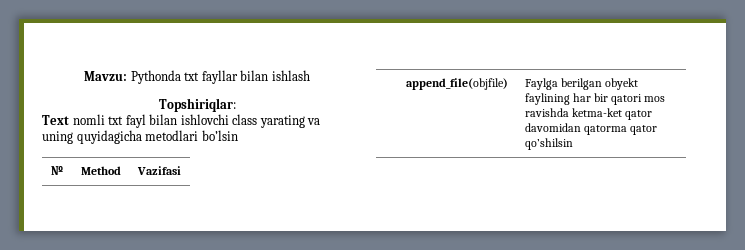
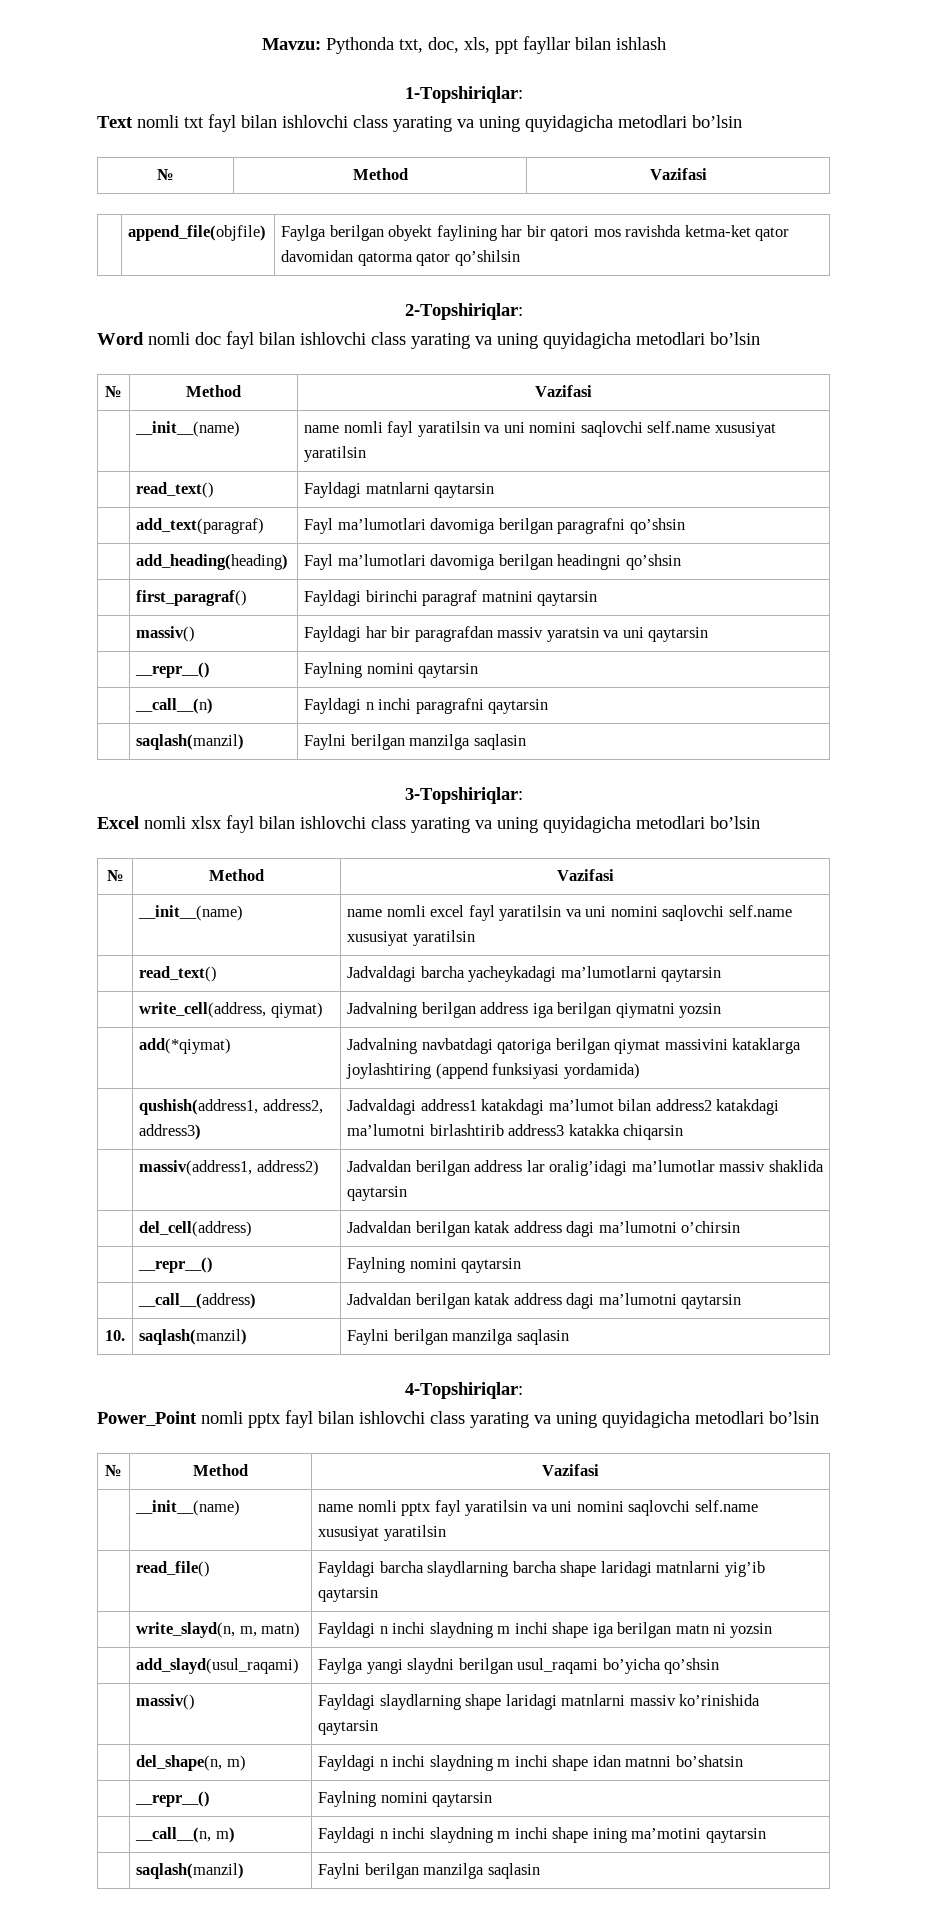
[184,72,200,81] txt -> [398,37,519,54] txt, doc, xls, ppt
[158,98,236,112] Topshiriqlar: -> [404,86,523,103] 1-Topshiriqlar:
(574, 144) none -> [404,303,523,320] [97,331,760,349] [105,385,122,397] [186,385,241,397] [535,385,592,397] [135,421,241,437] [304,421,776,437] [304,446,367,462] [136,482,215,498] [304,482,495,498] [136,518,265,534] [304,518,685,534] [136,554,289,570] [304,554,681,570] [136,590,248,606] [304,590,598,606] [136,626,196,642] [304,626,709,642] [135,662,211,678] [304,662,479,678] [135,698,214,714] [304,698,549,714] [136,734,245,750] [304,734,526,750] [404,787,523,804] [97,815,760,833] [106,869,124,881] [209,869,264,881] [556,869,614,881] [138,905,244,921] [347,905,792,921] [347,930,475,946] [139,966,218,982] [347,966,722,982] [139,1002,323,1018] [347,1002,722,1018] [139,1038,232,1054] [347,1038,802,1054] [346,1063,640,1079] [139,1099,323,1115] [139,1124,202,1140] [347,1099,780,1115] [347,1124,684,1140] [139,1160,319,1176] [347,1160,824,1176] [347,1186,408,1201] [139,1221,253,1237] [347,1221,741,1237] [138,1257,214,1273] [347,1257,522,1273] [138,1293,257,1309] [347,1293,742,1309] [105,1330,125,1341] [139,1329,248,1345] [347,1329,569,1345] [404,1382,523,1399] [97,1410,819,1428] [105,1464,122,1476] [193,1464,248,1476] [542,1464,599,1476] [135,1500,241,1516] [318,1500,758,1516] [318,1525,446,1541] [136,1561,211,1577] [318,1561,765,1577] [318,1587,379,1602] [136,1622,301,1638] [318,1622,773,1638] [136,1658,300,1674] [318,1658,720,1674] [136,1694,196,1710] [318,1694,761,1710] [318,1720,379,1735] [136,1755,246,1771] [318,1755,743,1771] [135,1791,211,1807] [318,1791,493,1807] [135,1827,235,1843] [318,1827,766,1843] [136,1863,245,1879] [318,1863,540,1879] // 2-Topshiriqlar: // Word nomli doc fayl bilan ishlovchi class yarating va uning quyidagicha metodlari bo’lsin // № | Method | Vazifasi // | __init__(name) | name nomli fayl yaratilsin va uni nomini saqlovchi self.name xususiyat yaratilsin // | read_text() | Fayldagi matnlarni qaytarsin // | add_text(paragraf) | Fayl ma’lumotlari davomiga berilgan paragrafni qo’shsin // | add_heading(heading) | Fayl ma’lumotlari davomiga berilgan headingni qo’shsin // | first_paragraf() | Fayldagi birinchi paragraf matnini qaytarsin // | massiv() | Fayldagi har bir paragrafdan massiv yaratsin va uni qaytarsin // | __repr__() | Faylning nomini qaytarsin // | __call__(n) | Fayldagi n inchi paragrafni qaytarsin // | saqlash(manzil) | Faylni berilgan manzilga saqlasin // 3-Topshiriqlar: // Excel nomli xlsx fayl bilan ishlovchi class yarating va uning quyidagicha metodlari bo’lsin // № | Method | Vazifasi // | __init__(name) | name nomli excel fayl yaratilsin va uni nomini saqlovchi self.name xususiyat yaratilsin // | read_text() | Jadvaldagi barcha yacheykadagi ma’lumotlarni qaytarsin // | write_cell(address, qiymat) | Jadvalning berilgan address iga berilgan qiymatni yozsin // | add(*qiymat) | Jadvalning navbatdagi qatoriga berilgan qiymat massivini kataklarga joylashtiring (append funksiyasi yordamida) // | qushish(address1, address2, address3) | Jadvaldagi address1 katakdagi ma’lumot bilan address2 katakdagi ma’lumotni birlashtirib address3 katakka chiqarsin // | massiv(address1, address2) | Jadvaldan berilgan address lar oralig’idagi ma’lumotlar massiv shaklida qaytarsin // | del_cell(address) | Jadvaldan berilgan katak address dagi ma’lumotni o’chirsin // | __repr__() | Faylning nomini qaytarsin // | __call__(address) | Jadvaldan berilgan katak address dagi ma’lumotni qaytarsin // 10. | saqlash(manzil) | Faylni berilgan manzilga saqlasin // 4-Topshiriqlar: // Power_Point nomli pptx fayl bilan ishlovchi class yarating va uning quyidagicha metodlari bo’lsin // № | Method | Vazifasi // | __init__(name) | name nomli pptx fayl yaratilsin va uni nomini saqlovchi self.name xususiyat yaratilsin // | read_file() | Fayldagi barcha slaydlarning barcha shape laridagi matnlarni yig’ib qaytarsin // | write_slayd(n, m, matn) | Fayldagi n inchi slaydning m inchi shape iga berilgan matn ni yozsin // | add_slayd(usul_raqami) | Faylga yangi slaydni berilgan usul_raqami bo’yicha qo’shsin // | massiv() | Fayldagi slaydlarning shape laridagi matnlarni massiv ko’rinishida qaytarsin // | del_shape(n, m) | Fayldagi n inchi slaydning m inchi shape idan matnni bo’shatsin // | __repr__() | Faylning nomini qaytarsin // | __call__(n, m) | Fayldagi n inchi slaydning m inchi shape ining ma’motini qaytarsin // | saqlash(manzil) | Faylni berilgan manzilga saqlasin

